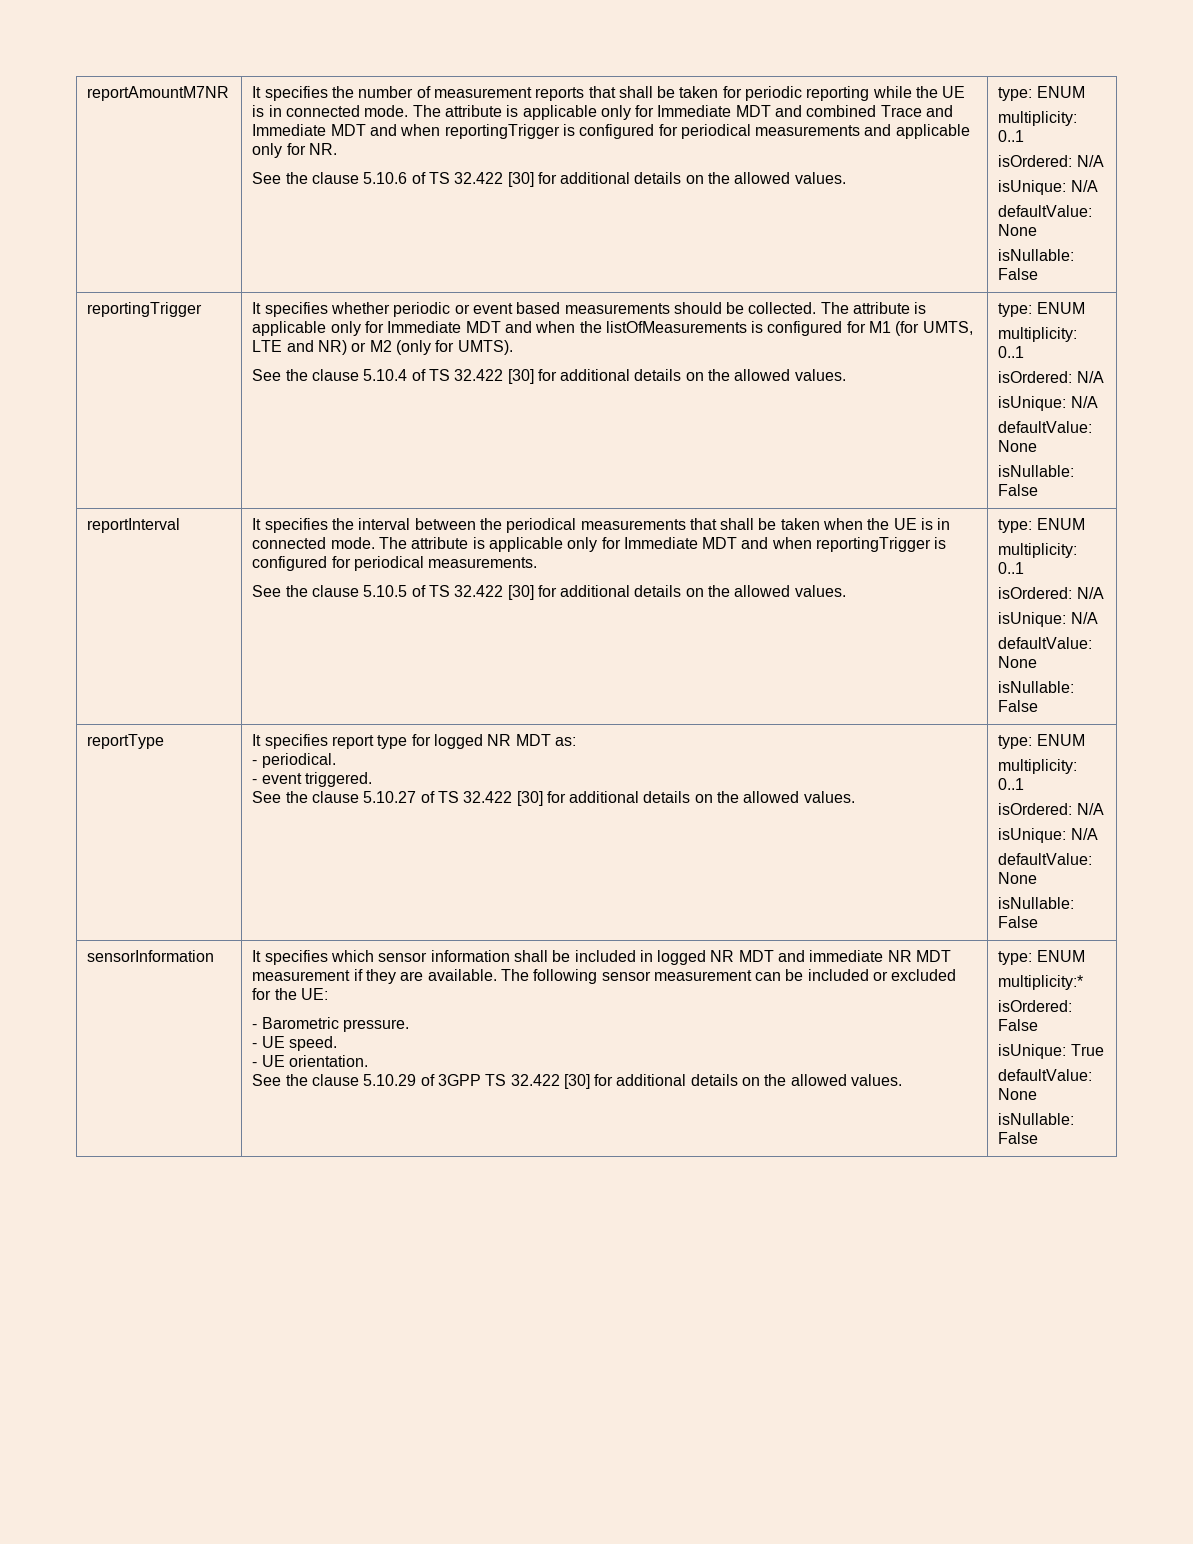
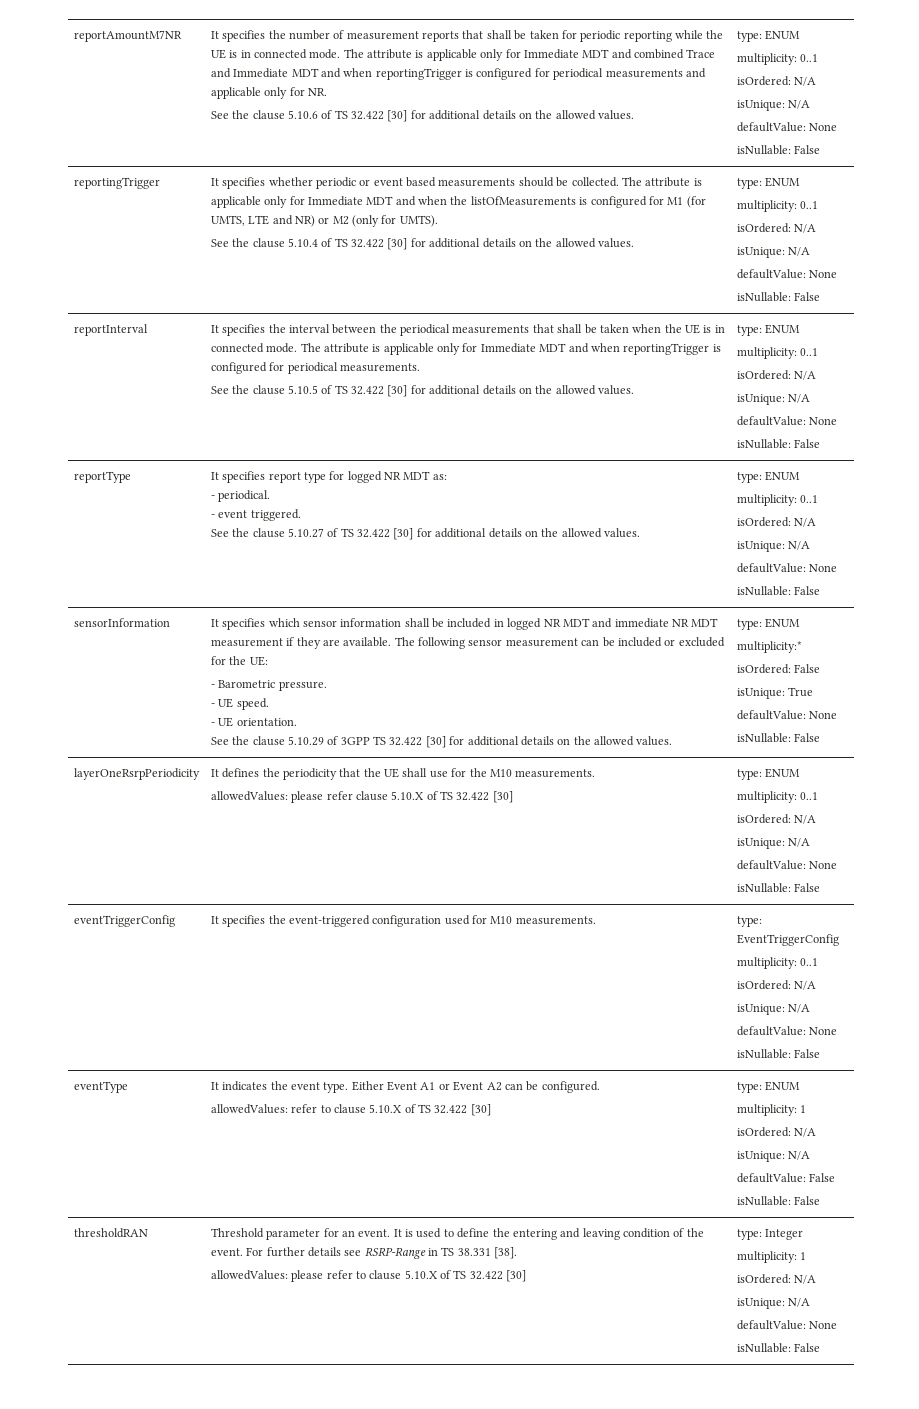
(1039, 1138) none -> [73,768,200,780] [210,768,596,780] [210,791,513,803] [736,768,801,780] [736,791,819,803] [736,814,817,824] [736,838,811,849] [736,860,838,870] [736,883,821,893] [73,915,175,927] [210,915,596,927] [736,916,762,927] [736,934,839,946] [736,957,819,969] [736,980,817,990] [736,1004,811,1015] [736,1026,838,1036] [736,1049,821,1059] [73,1081,128,1093] [210,1081,600,1093] [210,1104,491,1116] [736,1081,801,1093] [736,1104,807,1116] [736,1127,817,1137] [736,1151,811,1162] [736,1173,836,1183] [736,1196,821,1206] [73,1228,148,1238] [210,1228,704,1240] [210,1247,518,1259] [210,1270,527,1282] [736,1229,804,1240] [736,1251,807,1263] [736,1274,817,1284] [736,1298,811,1309] [736,1320,838,1330] [736,1343,821,1353] // layerOneRsrpPeriodicity | It defines the periodicity that the UE shall use for the M10 measurements. // allowedValues: please refer clause 5.10.X of TS 32.422 [30] | type: ENUM // multiplicity: 0..1 // isOrdered: N/A // isUnique: N/A // defaultValue: None // isNullable: False // eventTriggerConfig | It specifies the event-triggered configuration used for M10 measurements. | type: EventTriggerConfig // multiplicity: 0..1 // isOrdered: N/A // isUnique: N/A // defaultValue: None // isNullable: False // eventType | It indicates the event type. Either Event A1 or Event A2 can be configured. // allowedValues: refer to clause 5.10.X of TS 32.422 [30] | type: ENUM // multiplicity: 1 // isOrdered: N/A // isUnique: N/A // defaultValue: False // isNullable: False // thresholdRAN | Threshold parameter for an event. It is used to define the entering and leaving condition of the event. For further details see RSRP-Range in TS 38.331 [38]. // allowedValues: please refer to clause 5.10.X of TS 32.422 [30] | type: Integer // multiplicity: 1 // isOrdered: N/A // isUnique: N/A // defaultValue: None // isNullable: False

